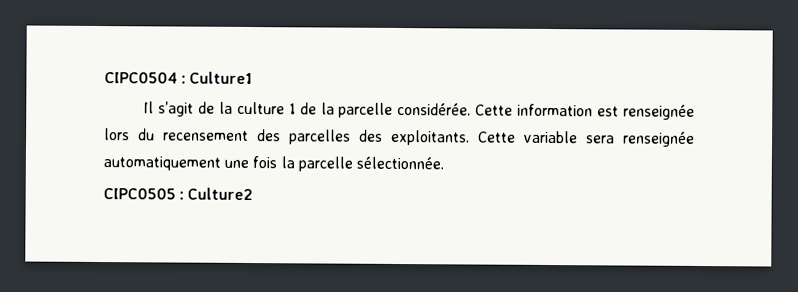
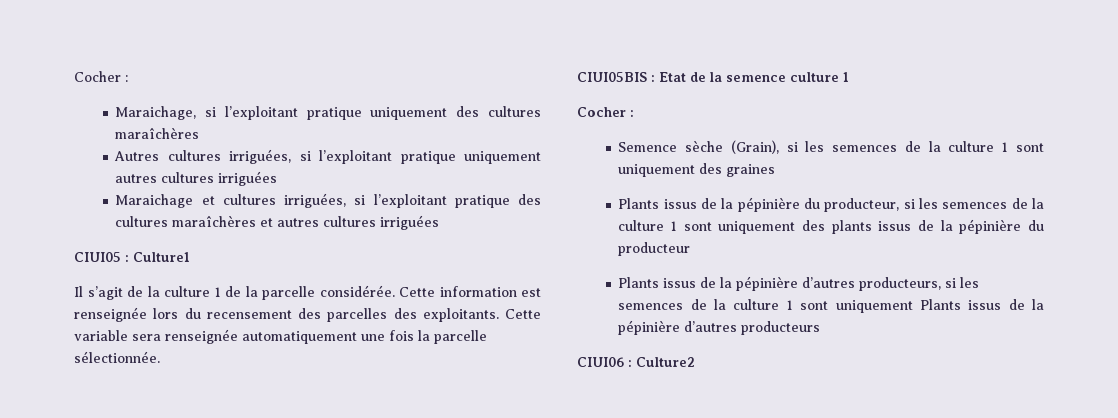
[104,72,178,84] CIPC0504 -> [74,71,128,82] [115,106,541,120] [115,127,200,139] [114,149,541,164] [115,171,278,186] [115,193,541,208] [115,215,440,230] [74,252,121,262] Cocher : // Maraichage, si l’exploitant pratique uniquement des cultures maraîchères // Autres cultures irriguées, si l’exploitant pratique uniquement autres cultures irriguées // Maraichage et cultures irriguées, si l’exploitant pratique des cultures maraîchères et autres cultures irriguées // CIUI05
[103,188,176,200] CIPC0505 -> [577,72,849,82] [577,107,634,117] [618,140,1044,154] [618,163,776,177] [618,197,1044,212] [618,219,1044,234] [618,242,691,256] [618,276,980,291] [618,299,1044,313] [618,320,821,335] [577,357,624,367] CIUI05BIS : Etat de la semence culture 1 // Cocher : // Semence sèche (Grain), si les semences de la culture 1 sont uniquement des graines // Plants issus de la pépinière du producteur, si les semences de la culture 1 sont uniquement des plants issus de la pépinière du producteur // Plants issus de la pépinière d’autres producteurs, si les semences de la culture 1 sont uniquement Plants issus de la pépinière d’autres producteurs // CIUI06

